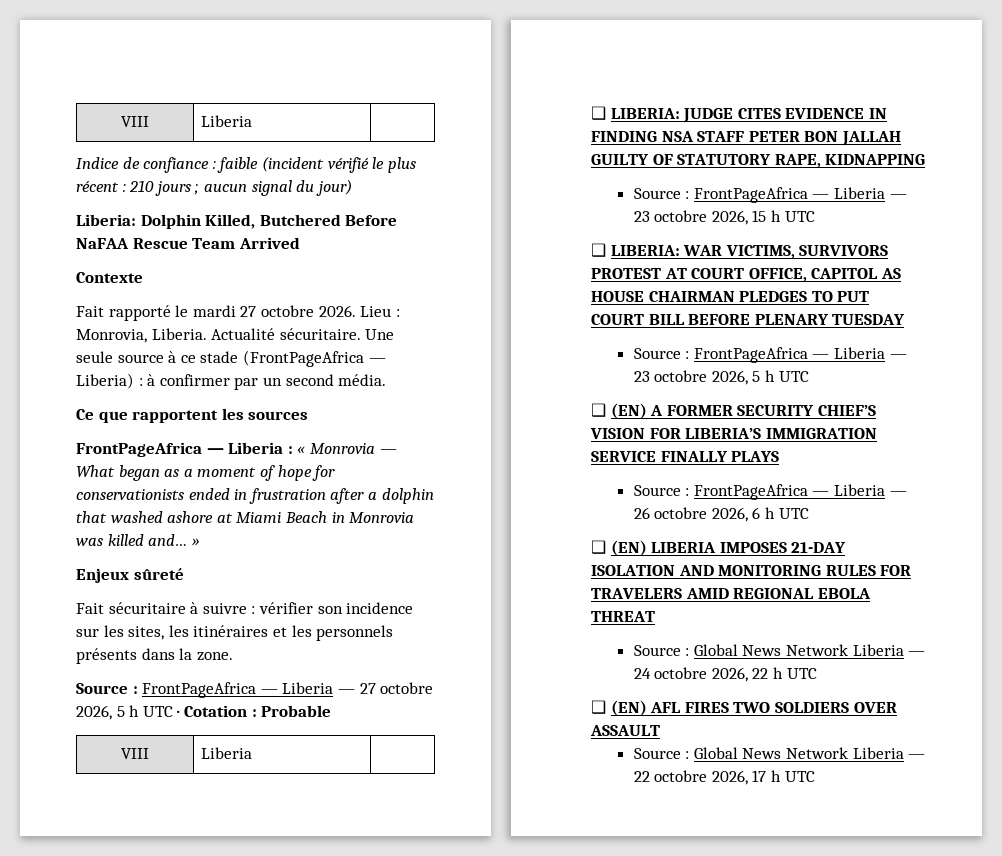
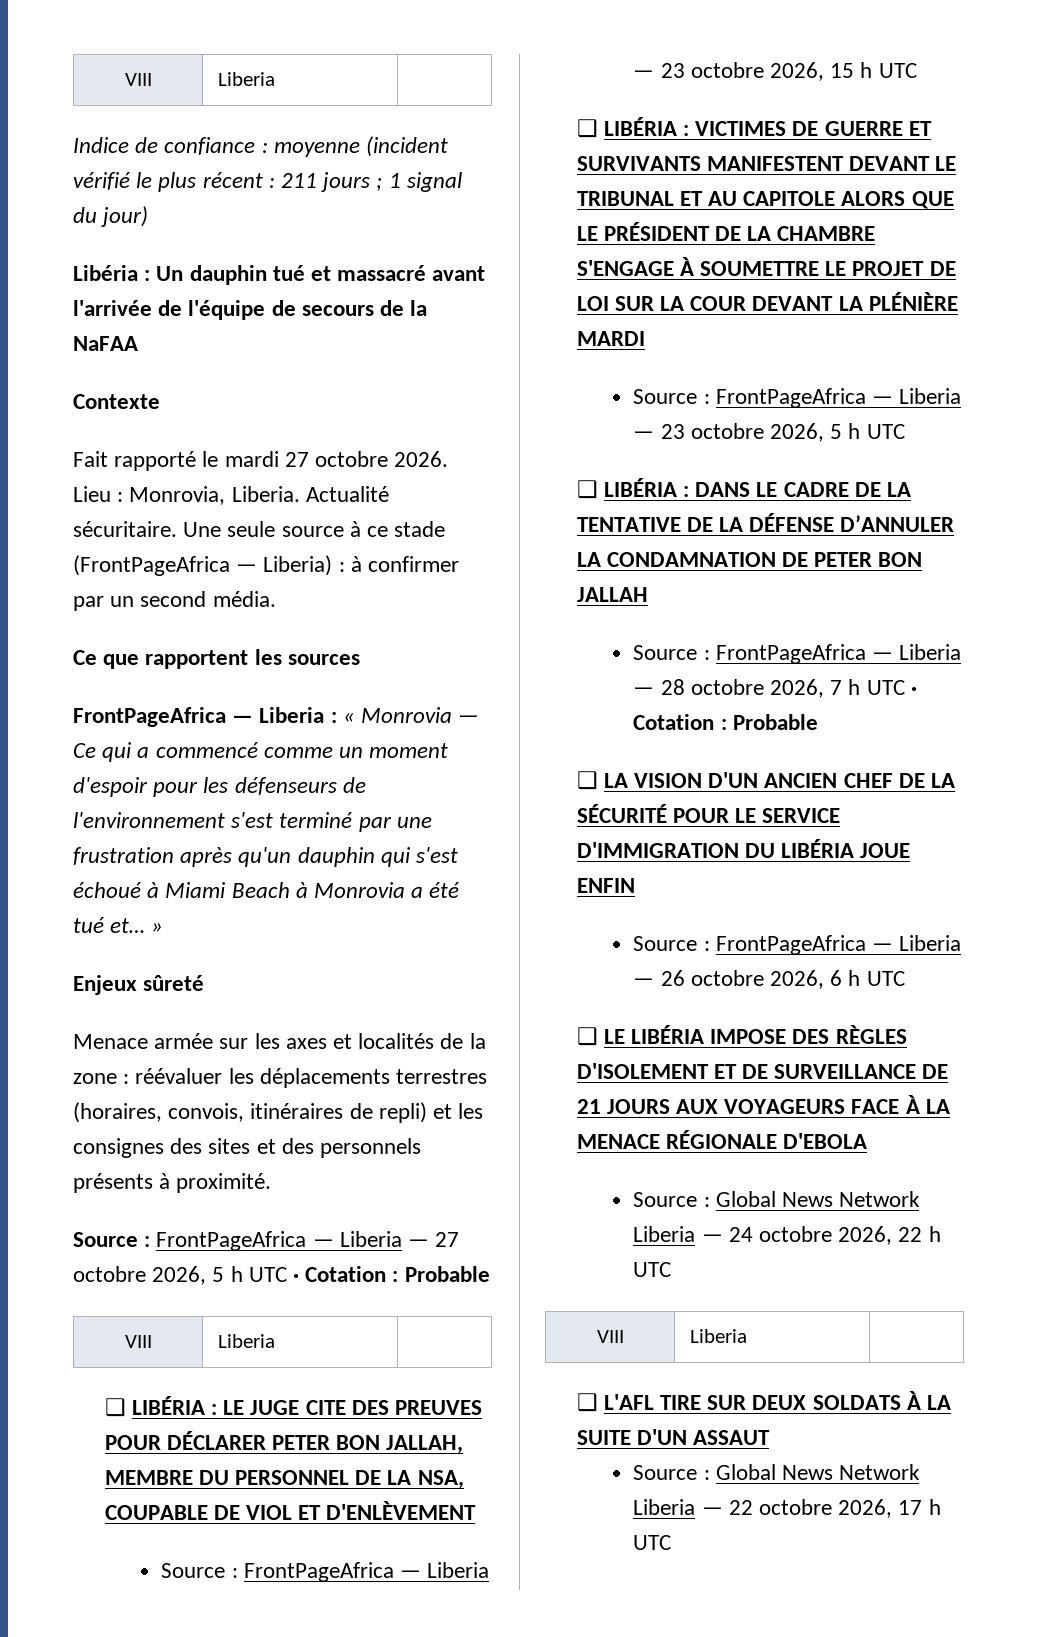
[217,157,259,173] faible -> [273,142,360,157] moyenne
[129,180,155,192] 210 -> [281,173,318,188] 211
[203,184,247,192] aucun -> [388,173,401,188] 1
[76,214,398,229] [76,237,300,249] Liberia: Dolphin Killed, Butchered Before NaFAA Rescue Team Arrived -> [73,265,486,285] [73,300,428,320] [73,336,138,351] Libéria : Un dauphin tué et massacré avant l'arrivée de l'équipe de secours de la NaFAA
[76,465,336,481] [76,488,434,504] [76,511,415,523] [76,534,200,546] [76,568,184,583] [76,602,414,614] [76,625,394,641] [76,648,233,664] What began as a moment of hope for conservationists ended in frustration after a dolphin that washed ashore at Miami Beach in Monrovia was killed and… » // Enjeux sûreté // Fait sécuritaire à suivre : vérifier son incidence sur les sites, les itinéraires et les personnels présents dans la zone. -> [73,742,449,762] [73,777,366,797] [73,812,432,832] [73,847,459,867] [73,882,460,898] [73,917,164,933] [73,975,205,995] [73,1033,486,1049] [73,1068,488,1088] [73,1102,484,1123] [73,1138,422,1158] [73,1173,272,1193] Ce qui a commencé comme un moment d'espoir pour les défenseurs de l'environnement s'est terminé par une frustration après qu'un dauphin qui s'est échoué à Miami Beach à Monrovia a été tué et… » // Enjeux sûreté // Menace armée sur les axes et localités de la zone : réévaluer les déplacements terrestres (horaires, convois, itinéraires de repli) et les consignes des sites et des personnels présents à proximité.
[610,108,887,123] [591,131,901,146] [591,154,926,168] LIBERIA: JUDGE CITES EVIDENCE IN FINDING NSA STAFF PETER BON JALLAH GUILTY OF STATUTORY RAPE, KIDNAPPING -> [131,1396,482,1415] [104,1431,464,1454] [104,1470,464,1489] [104,1501,477,1520] LIBÉRIA : LE JUGE CITE DES PREUVES POUR DÉCLARER PETER BON JALLAH, MEMBRE DU PERSONNEL DE LA NSA, COUPABLE DE VIOL ET D'ENLÈVEMENT
[610,245,889,259] [591,268,901,282] [591,291,870,302] [591,314,906,325] LIBERIA: WAR VICTIMS, SURVIVORS PROTEST AT COURT OFFICE, CAPITOL AS HOUSE CHAIRMAN PLEDGES TO PUT COURT BILL BEFORE PLENARY TUESDAY -> [603,117,932,136] [576,156,957,171] [576,191,954,209] [576,222,876,241] [576,257,956,276] [576,292,958,311] [576,331,645,346] LIBÉRIA : VICTIMES DE GUERRE ET SURVIVANTS MANIFESTENT DEVANT LE TRIBUNAL ET AU CAPITOLE ALORS QUE LE PRÉSIDENT DE LA CHAMBRE S'ENGAGE À SOUMETTRE LE PROJET DE LOI SUR LA COUR DEVANT LA PLÉNIÈRE MARDI
[610,403,876,419] [590,428,877,439] [591,451,780,462] (EN) A FORMER SECURITY CHIEF’S VISION FOR LIBERIA’S IMMIGRATION SERVICE FINALLY PLAYS -> [603,478,911,497] [576,513,955,532] [576,552,923,567] [576,587,648,602] [633,644,962,664] [633,679,917,698] [633,714,818,730] [576,771,955,790] [576,804,841,823] [576,839,911,858] [576,878,635,893] LIBÉRIA : DANS LE CADRE DE LA TENTATIVE DE LA DÉFENSE D’ANNULER LA CONDAMNATION DE PETER BON JALLAH // Source : FrontPageAfrica — Liberia — 28 octobre 2026, 7 h UTC · Cotation : Probable // ❑ LA VISION D'UN ANCIEN CHEF DE LA SÉCURITÉ POUR LE SERVICE D'IMMIGRATION DU LIBÉRIA JOUE ENFIN
[610,540,847,556] [591,565,912,576] [591,588,871,599] [591,611,656,622] (EN) LIBERIA IMPOSES 21-DAY ISOLATION AND MONITORING RULES FOR TRAVELERS AMID REGIONAL EBOLA THREAT -> [603,1025,907,1044] [576,1063,949,1079] [576,1095,950,1114] [576,1130,867,1149] LE LIBÉRIA IMPOSE DES RÈGLES D'ISOLEMENT ET DE SURVEILLANCE DE 21 JOURS AUX VOYAGEURS FACE À LA MENACE RÉGIONALE D'EBOLA
[591,700,897,716] [590,725,661,736] // ❑ (EN) AFL FIRES TWO SOLDIERS OVER ASSAULT -> [596,1330,624,1343] [689,1329,747,1343] [576,1391,951,1412] [576,1429,770,1445] // VIII | Liberia | // ❑ L'AFL TIRE SUR DEUX SOLDATS À LA SUITE D'UN ASSAUT

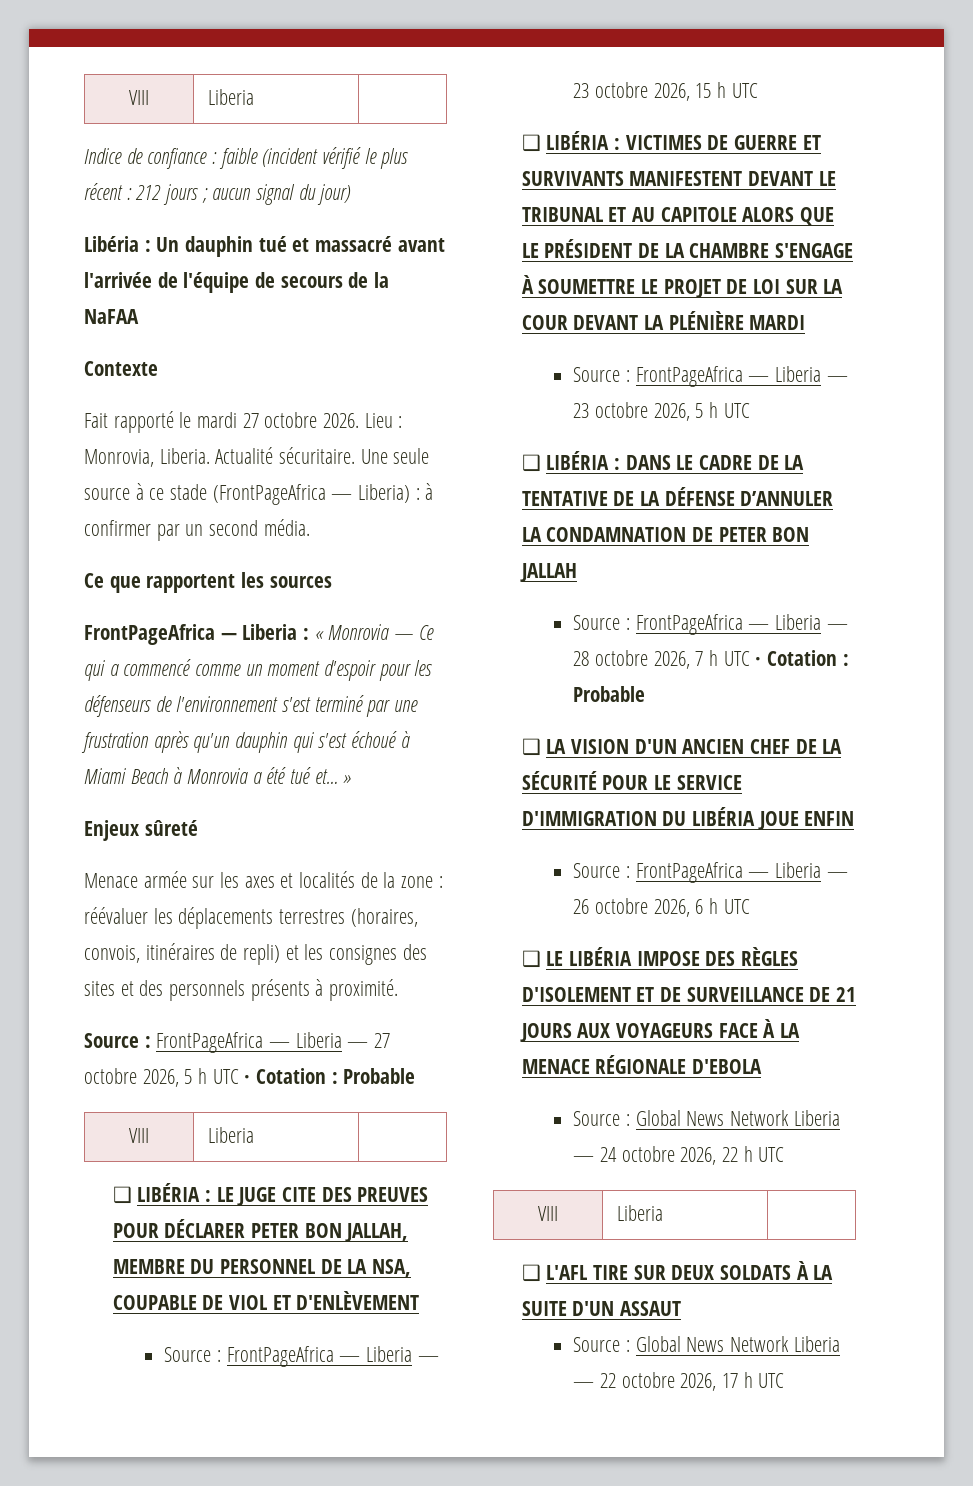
[273,142,360,157] moyenne -> [218,148,258,169] faible
[281,173,318,188] 211 -> [135,185,162,200] 212
[388,173,401,188] 1 -> [212,188,251,200] aucun

